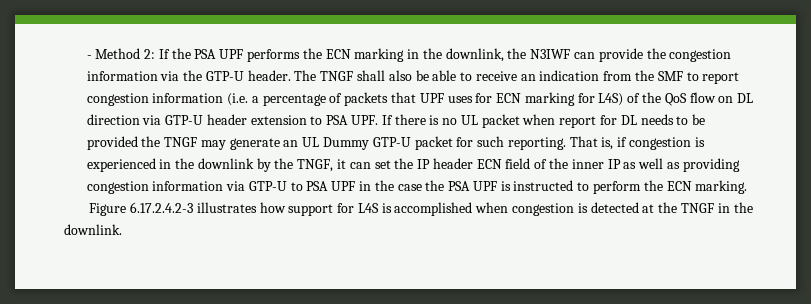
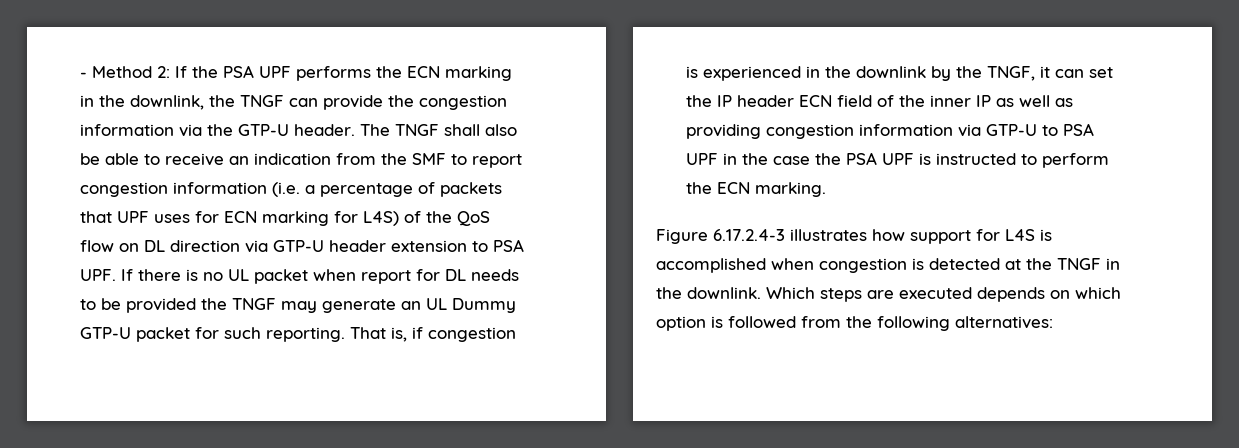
[530,49,571,59] N3IWF -> [239,95,284,107] TNGF
[130,202,194,213] 6.17.2.4.2-3 -> [713,229,785,241] 6.17.2.4-3
(122, 229) none -> [766,287,1121,302] [656,316,1053,331] Which steps are executed depends on which option is followed from the following alternatives:

